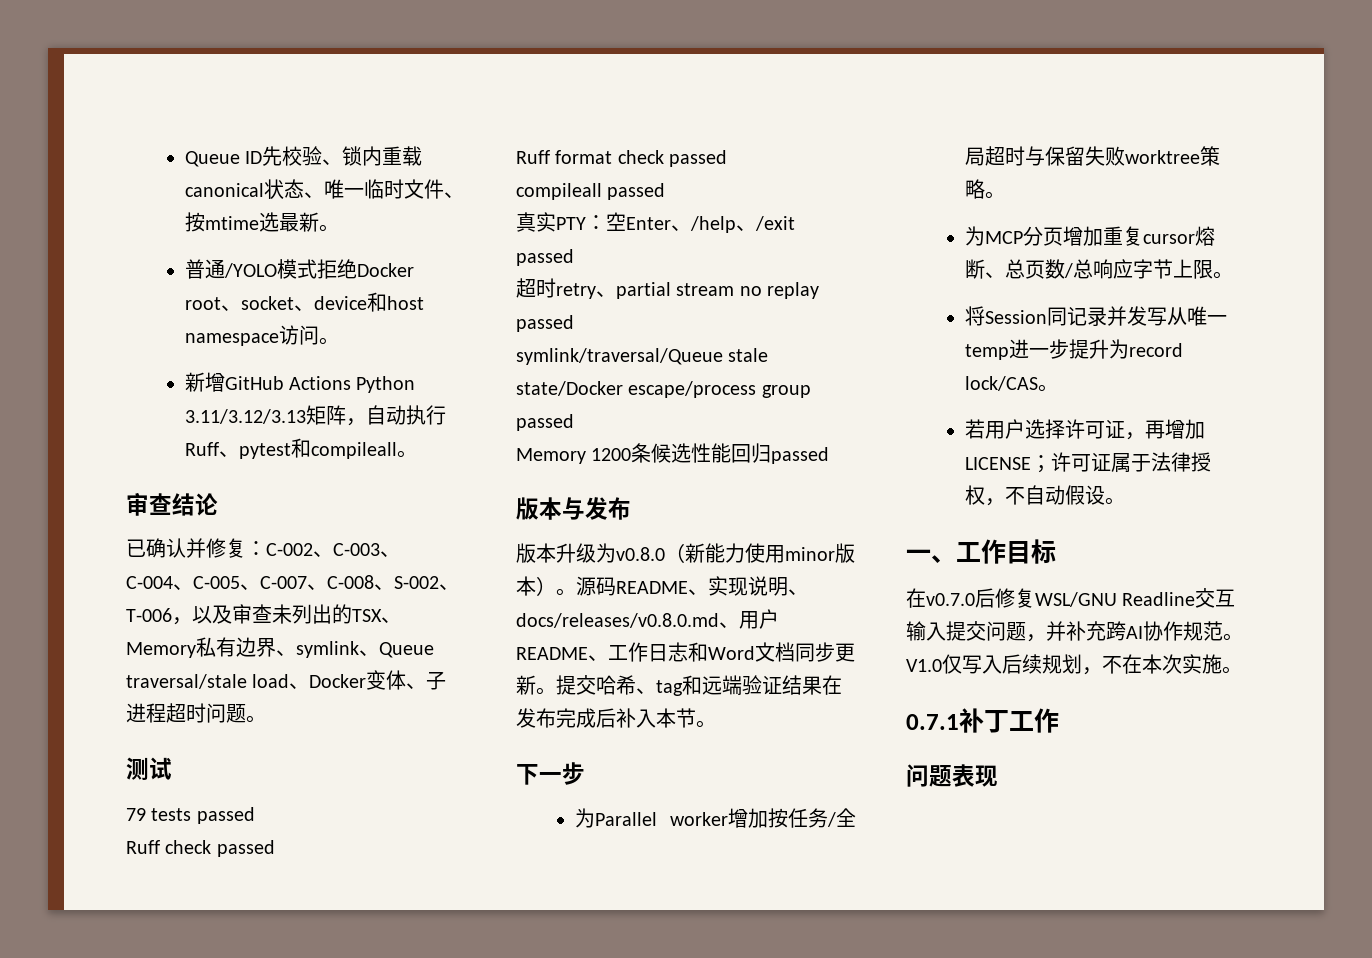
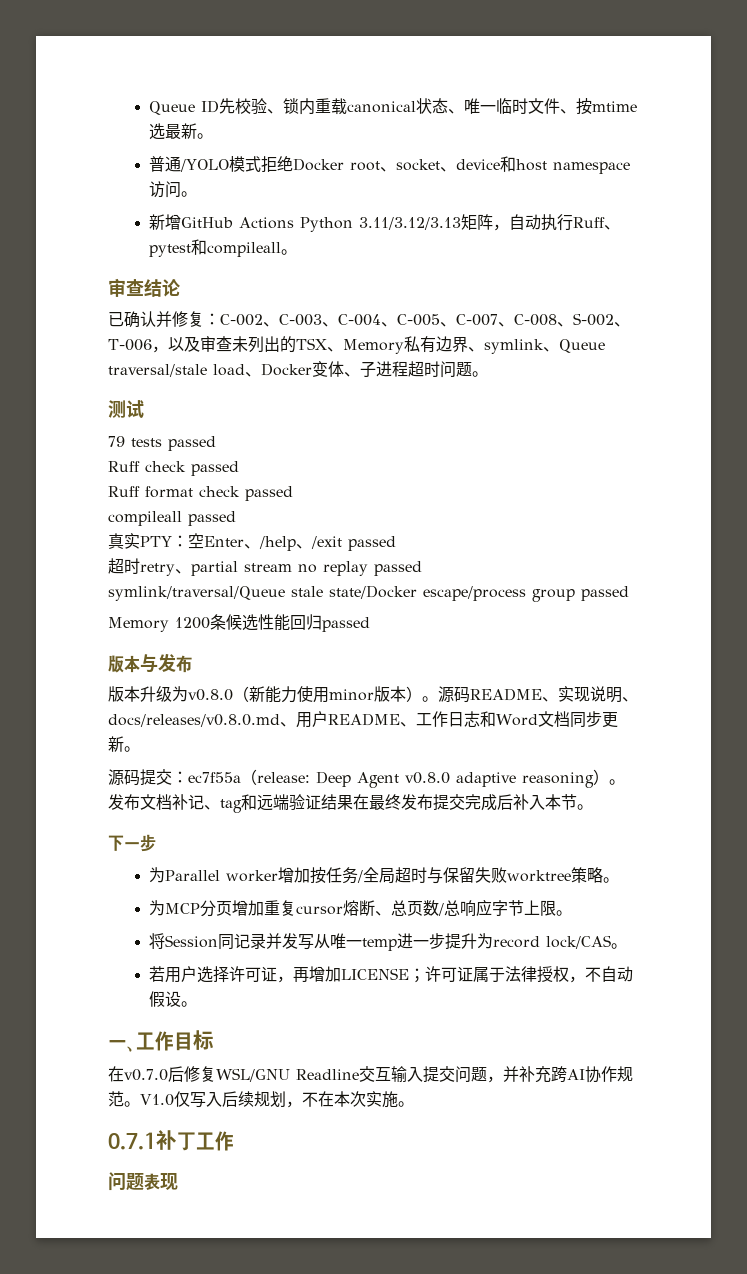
[556,675,636,695] 提交哈希 -> [108,769,625,788] [108,794,204,810] // 源码提交：ec7f55a（release: Deep Agent v0.8.0 adaptive reasoning）。发布文档补记
[516,708,556,728] 发布 -> [369,794,465,811] 最终发布提交

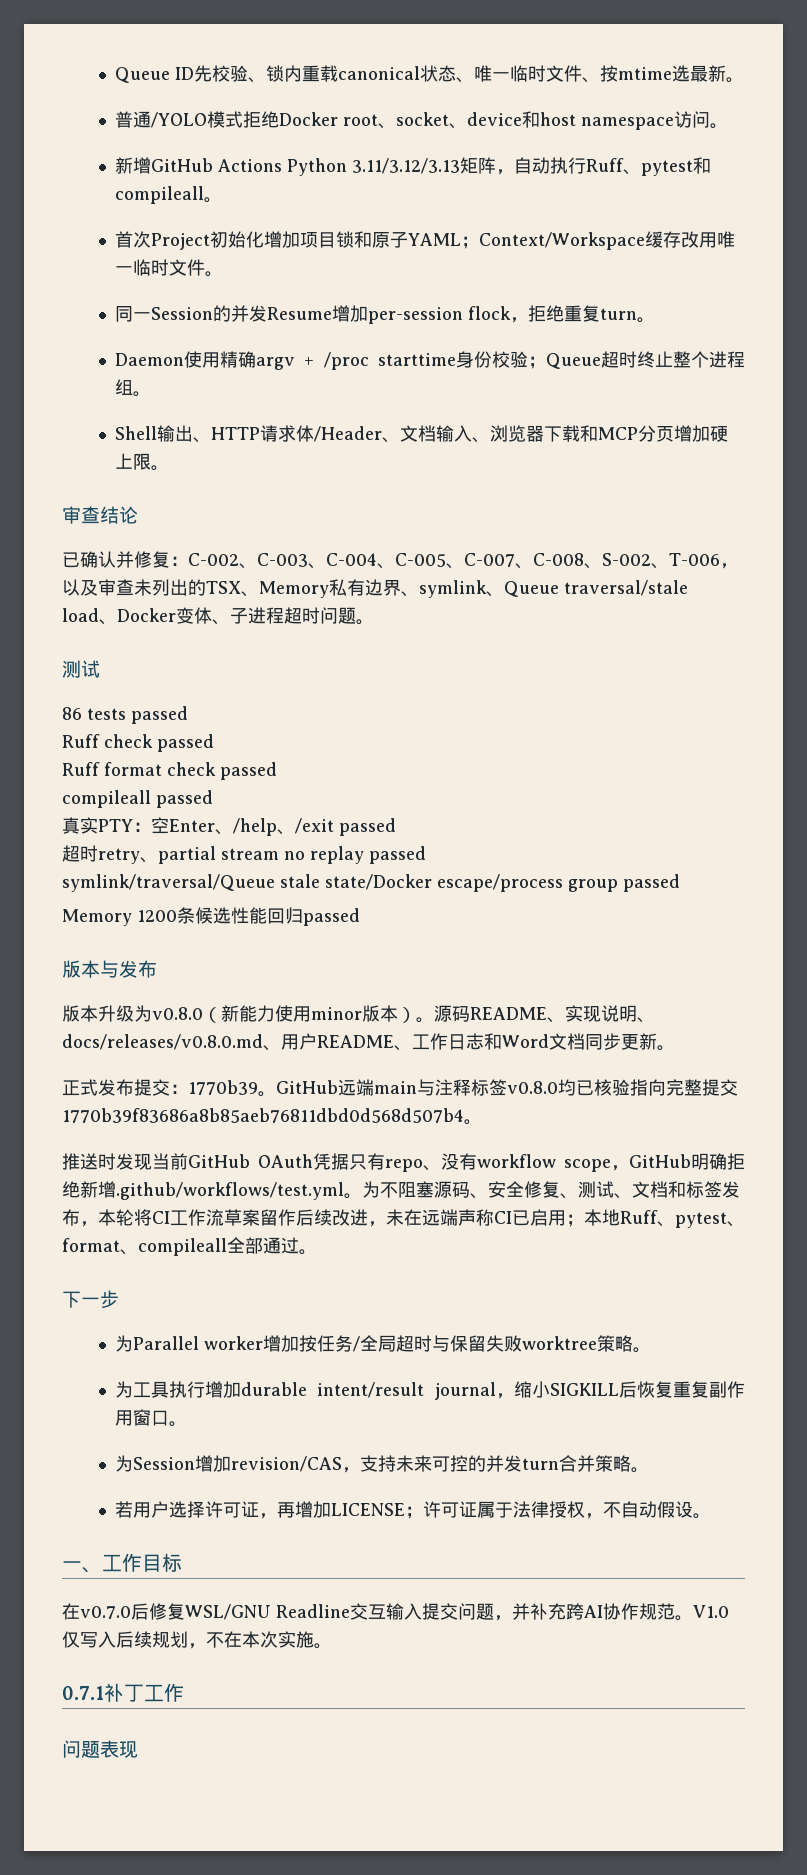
(298, 252) none -> [114,231,735,250] [114,259,223,277] [114,305,655,324] [114,351,745,370] [114,379,151,397] [114,425,728,443] [114,453,169,471] // 首次Project初始化增加项目锁和原子YAML；Context/Workspace缓存改用唯一临时文件。 // 同一Session的并发Resume增加per-session flock，拒绝重复turn。 // Daemon使用精确argv + /proc starttime身份校验；Queue超时终止整个进程组。 // Shell输出、HTTP请求体/Header、文档输入、浏览器下载和MCP分页增加硬上限。
[108,436,125,447] 79 -> [62,707,82,720] 86
[108,769,625,788] [108,794,577,813] 源码提交：ec7f55a（release: Deep Agent v0.8.0 adaptive reasoning）。发布文档补记、tag和远端验证结果在最终发布提交完成后补入本节 -> [62,1079,738,1097] [62,1108,482,1125] [62,1153,745,1172] [62,1181,740,1200] [62,1209,745,1228] [62,1237,299,1256] 正式发布提交：1770b39。GitHub远端main与注释标签v0.8.0均已核验指向完整提交1770b39f83686a8b85aeb76811dbd0d568d507b4。 // 推送时发现当前GitHub OAuth凭据只有repo、没有workflow scope，GitHub明确拒绝新增.github/workflows/test.yml。为不阻塞源码、安全修复、测试、文档和标签发布，本轮将CI工作流草案留作后续改进，未在远端声称CI已启用；本地Ruff、pytest、format、compileall全部通过
[165,899,573,917] [149,933,612,951] MCP分页增加重复cursor熔断、总页数/总响应字节上限。 // 将Session同记录并发写从唯一temp进一步提升为record lock/CAS -> [132,1381,745,1400] [114,1409,187,1427] [114,1455,631,1473] 工具执行增加durable intent/result journal，缩小SIGKILL后恢复重复副作用窗口。 // 为Session增加revision/CAS，支持未来可控的并发turn合并策略

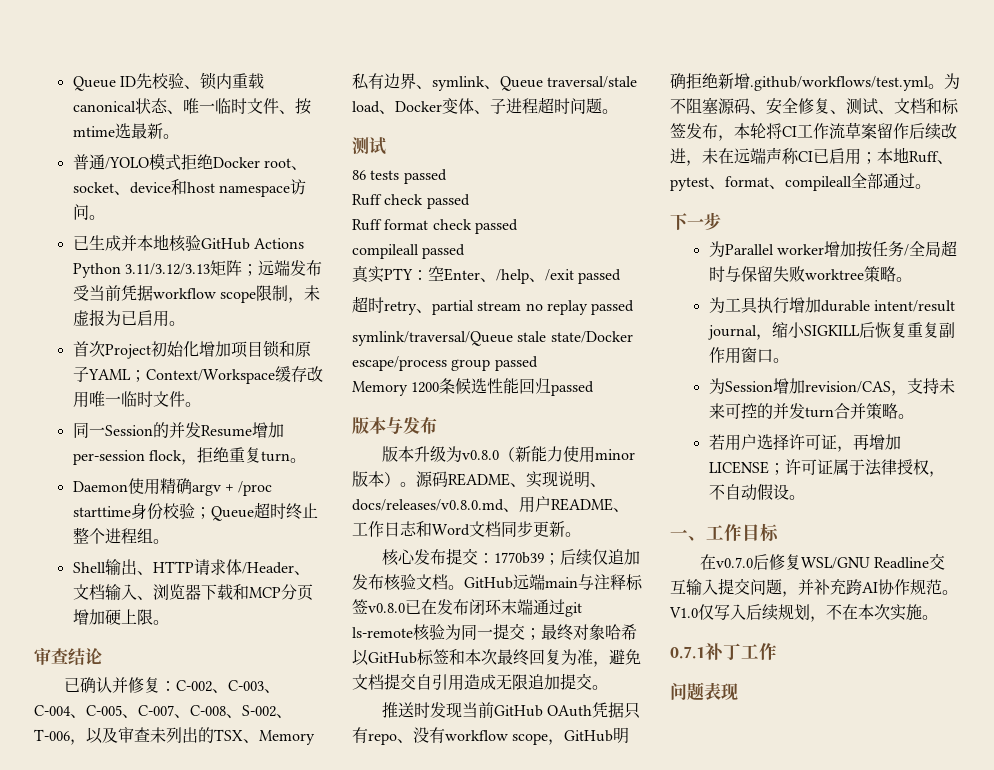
[114,157,151,174] 新增 -> [72,234,201,252] 已生成并本地核验
[495,157,711,176] [114,186,204,204] ，自动执行Ruff、pytest和compileall -> [242,260,323,276] [72,285,321,303] [72,309,169,327] ；远端发布受当前凭据workflow scope限制，未虚报为已启用
[62,1079,98,1096] 正式 -> [381,549,415,566] 核心
(258, 1087) none -> [543,549,640,566] [352,574,448,591] ；后续仅追加发布核验文档
[558,1079,738,1096] [62,1108,464,1123] 均已核验指向完整提交1770b39f83686a8b85aeb76811dbd0d568d507b4 -> [405,599,582,617] [352,623,637,641] [352,649,641,667] [352,673,592,691] 已在发布闭环末端通过git ls-remote核验为同一提交；最终对象哈希以GitHub标签和本次最终回复为准，避免文档提交自引用造成无限追加提交

